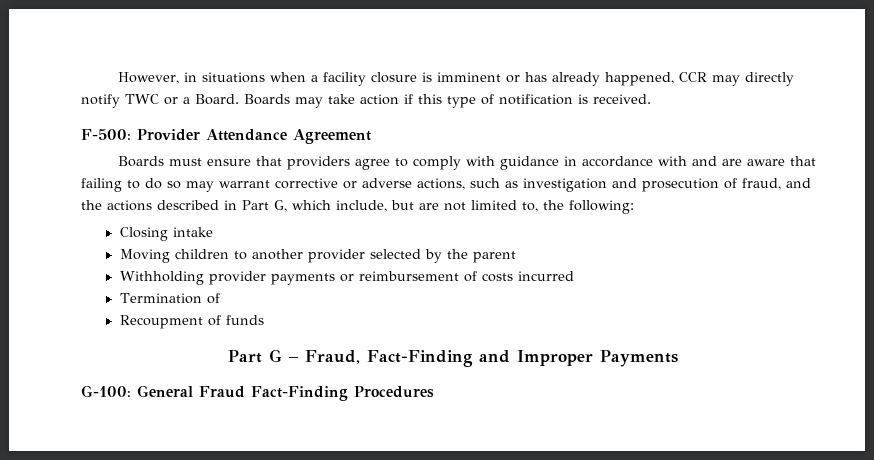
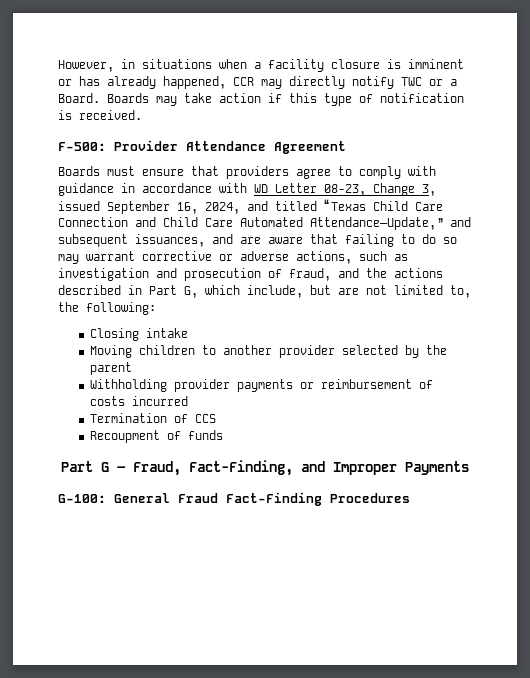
(687, 161) none -> [254,183,436,196] [58,199,443,214] [58,217,471,230] [58,234,205,247] WD Letter 08-23, Change 3, issued September 16, 2024, and titled “Texas Child Care Connection and Child Care Automated Attendance—Update,” and subsequent issuances,
(220, 298) none -> [194,414,216,423] CCS
[366,350,473,367] Fact-Finding -> [189,460,293,476] Fact-Finding,

